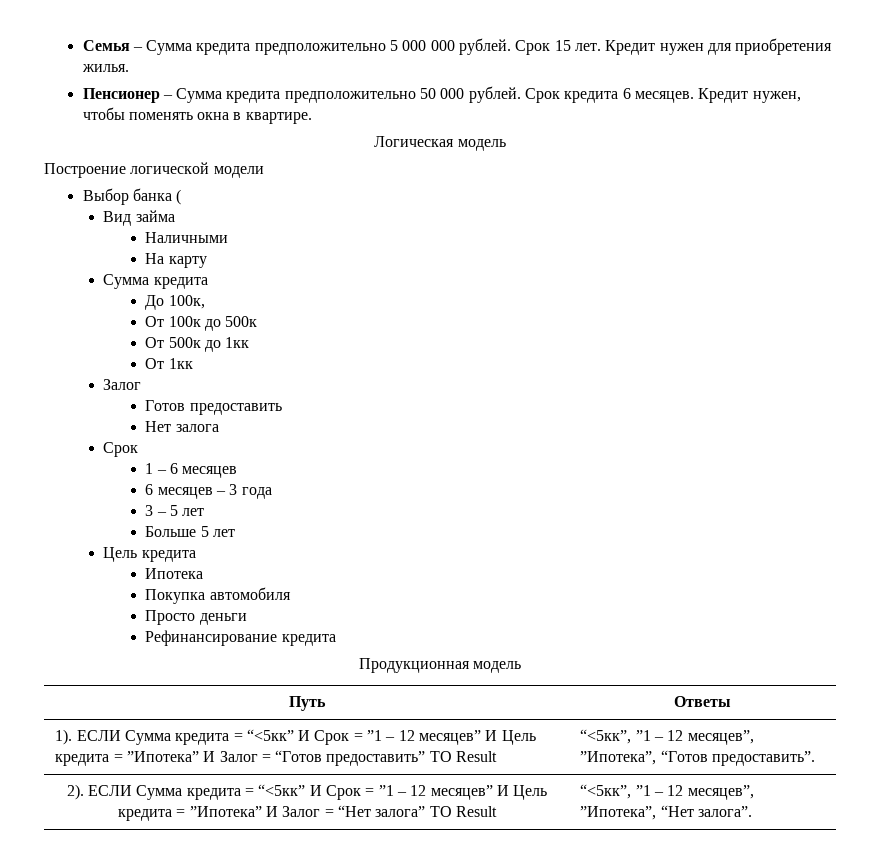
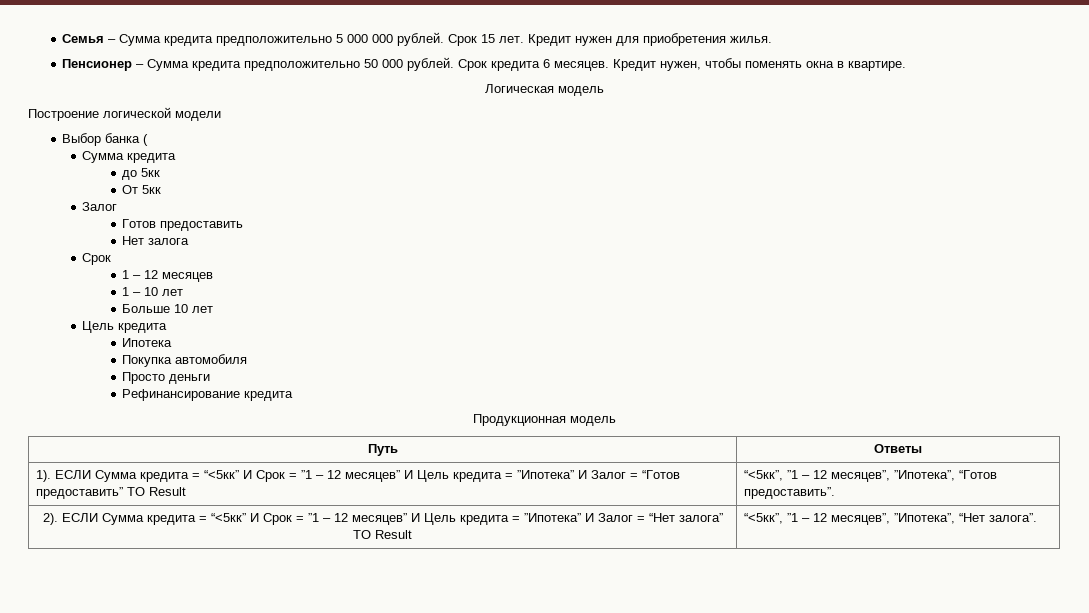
[103,210,175,226] [145,232,229,243] [145,253,207,268] // Вид займа // Наличными // На карту -> (149, 140) none
[145,295,205,310] [145,316,258,331] [145,337,250,352] [145,358,193,369] До 100к, // От 100к до 500к // От 500к до 1кк // От 1кк -> [122,168,161,180] [122,185,162,194] до 5кк // От 5кк
[169,463,178,474] 6 -> [144,270,159,279] 12
[145,484,272,499] [145,505,178,516] 6 месяцев – 3 года // 3 – 5 -> [122,287,159,296] 1 – 10
[200,526,209,537] 5 -> [174,304,189,313] 10

